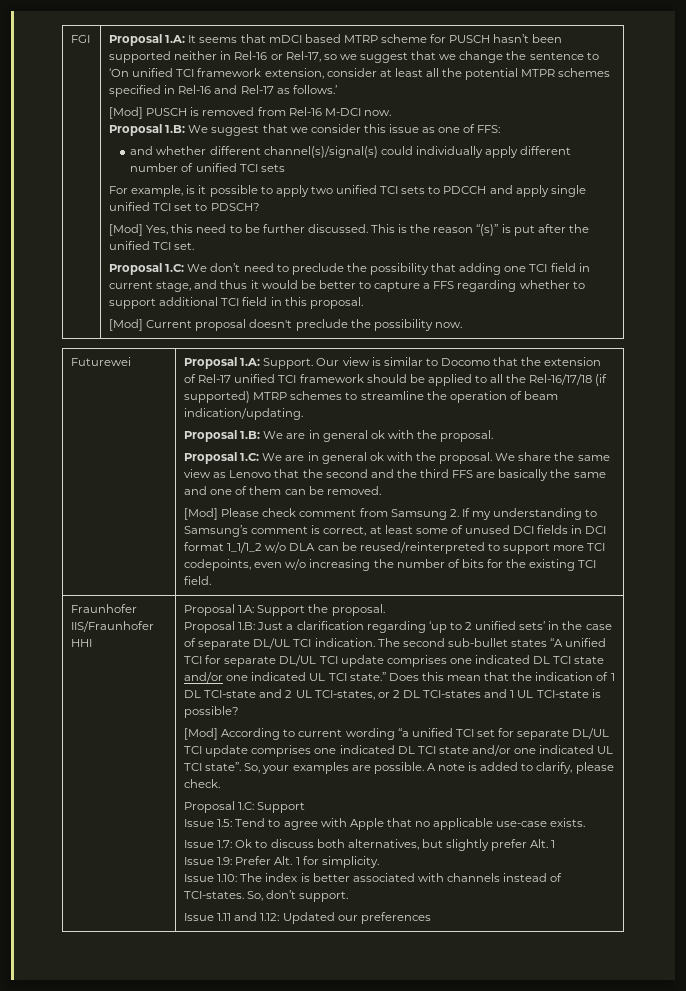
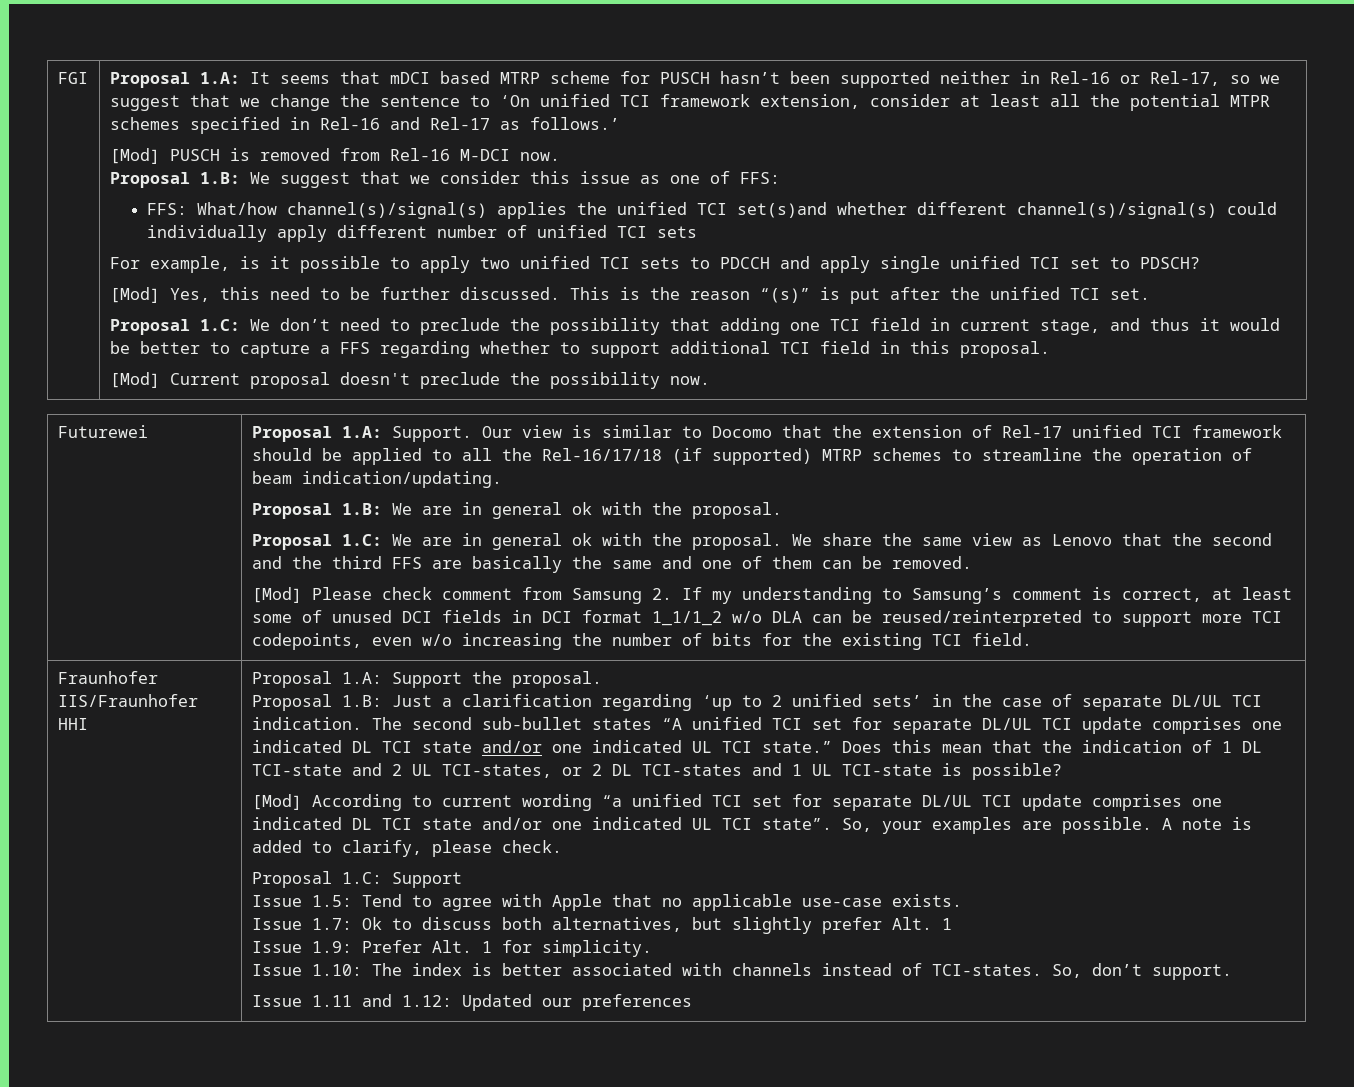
[130,146,154,155] and -> [147,202,828,219] FFS: What/how channel(s)/signal(s) applies the unified TCI set(s)and
(203, 660) none -> [811,718,842,730] set

